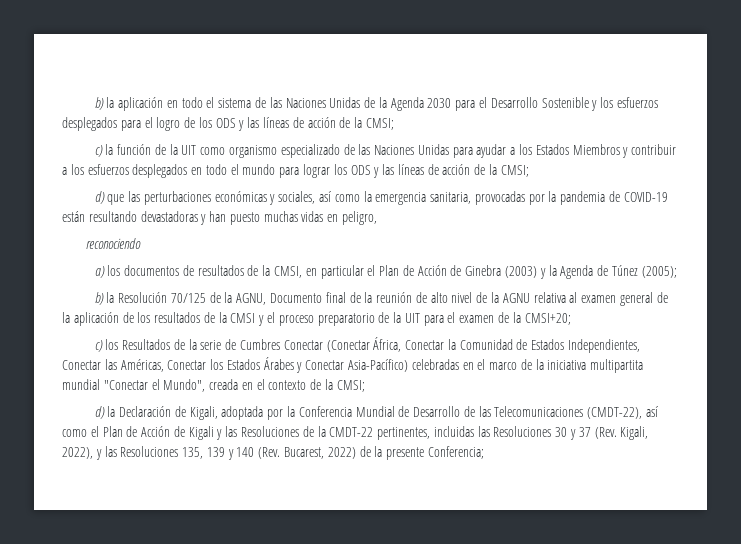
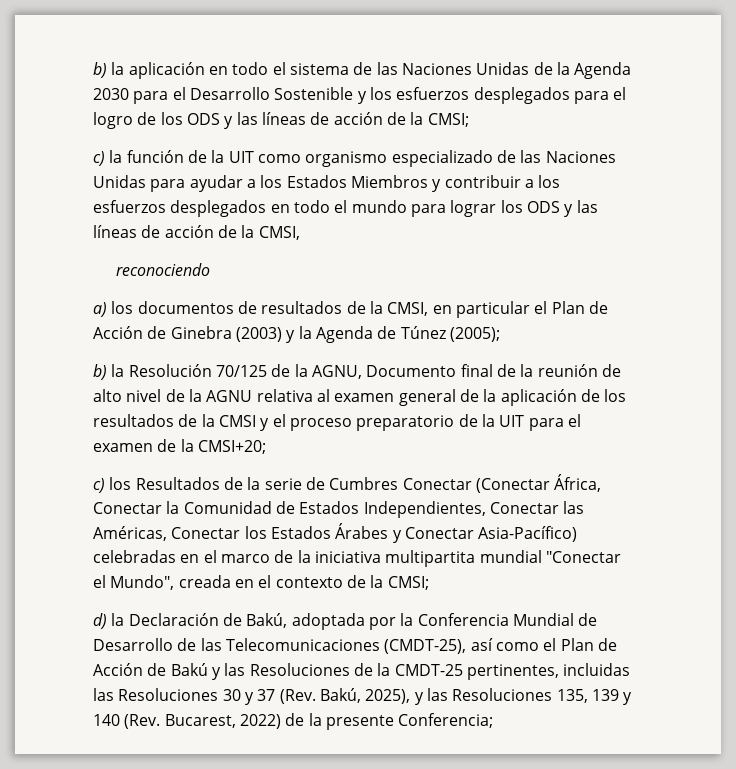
[500,165,529,177] [94,191,668,205] [62,211,378,225] CMSI; // d) que las perturbaciones económicas y sociales, así como la emergencia sanitaria, provocadas por la pandemia de COVID-19 están resultando devastadoras y han puesto muchas vidas en peligro, -> [258,226,300,240] CMSI,
[189,406,218,420] Kigali, -> [246,613,288,628] Bakú,
[587,407,643,419] (CMDT-22), -> [384,639,467,654] (CMDT-25),
[188,426,214,440] Kigali -> [170,663,208,676] Bakú
[329,427,374,437] CMDT-22 -> [394,664,463,676] CMDT-25
[620,426,649,440] [62,447,93,459] Kigali, 2022), -> [319,688,411,704] Bakú, 2025),

